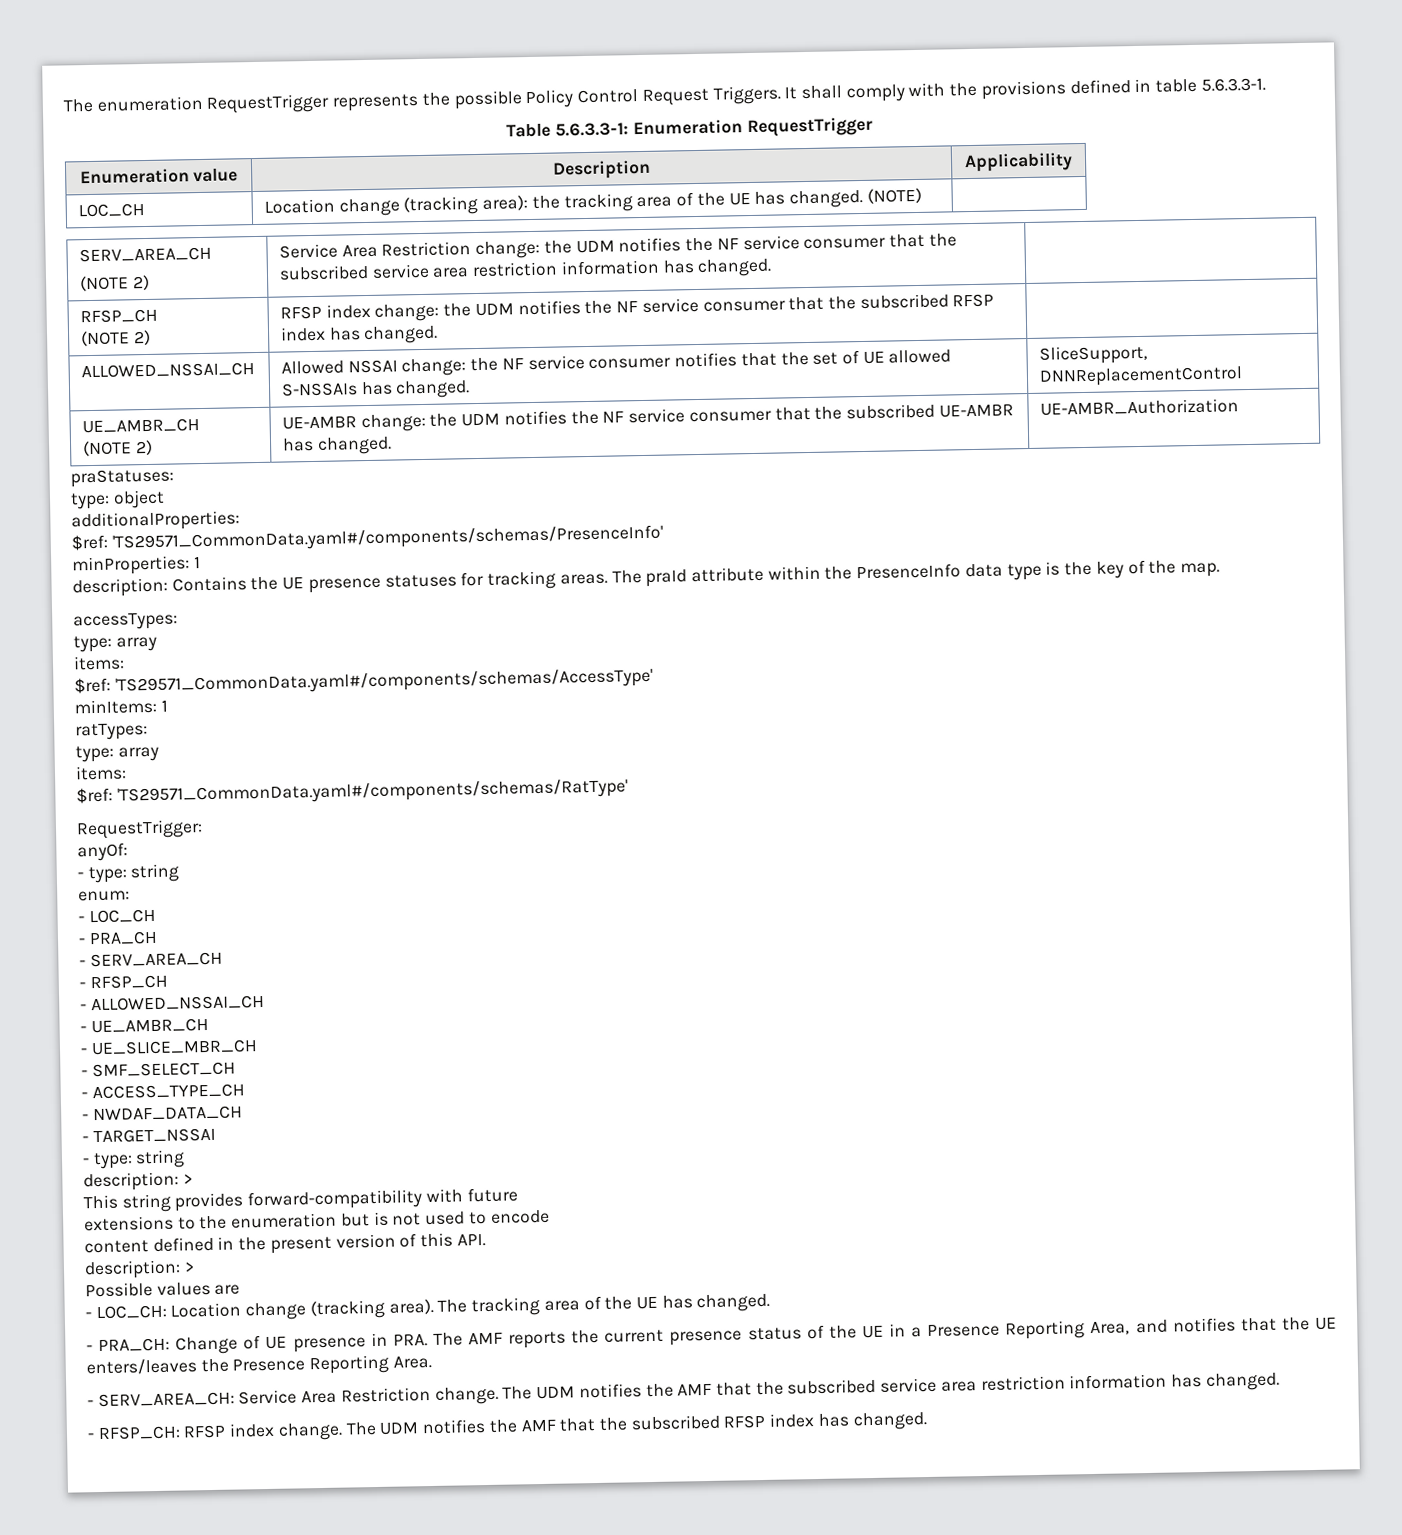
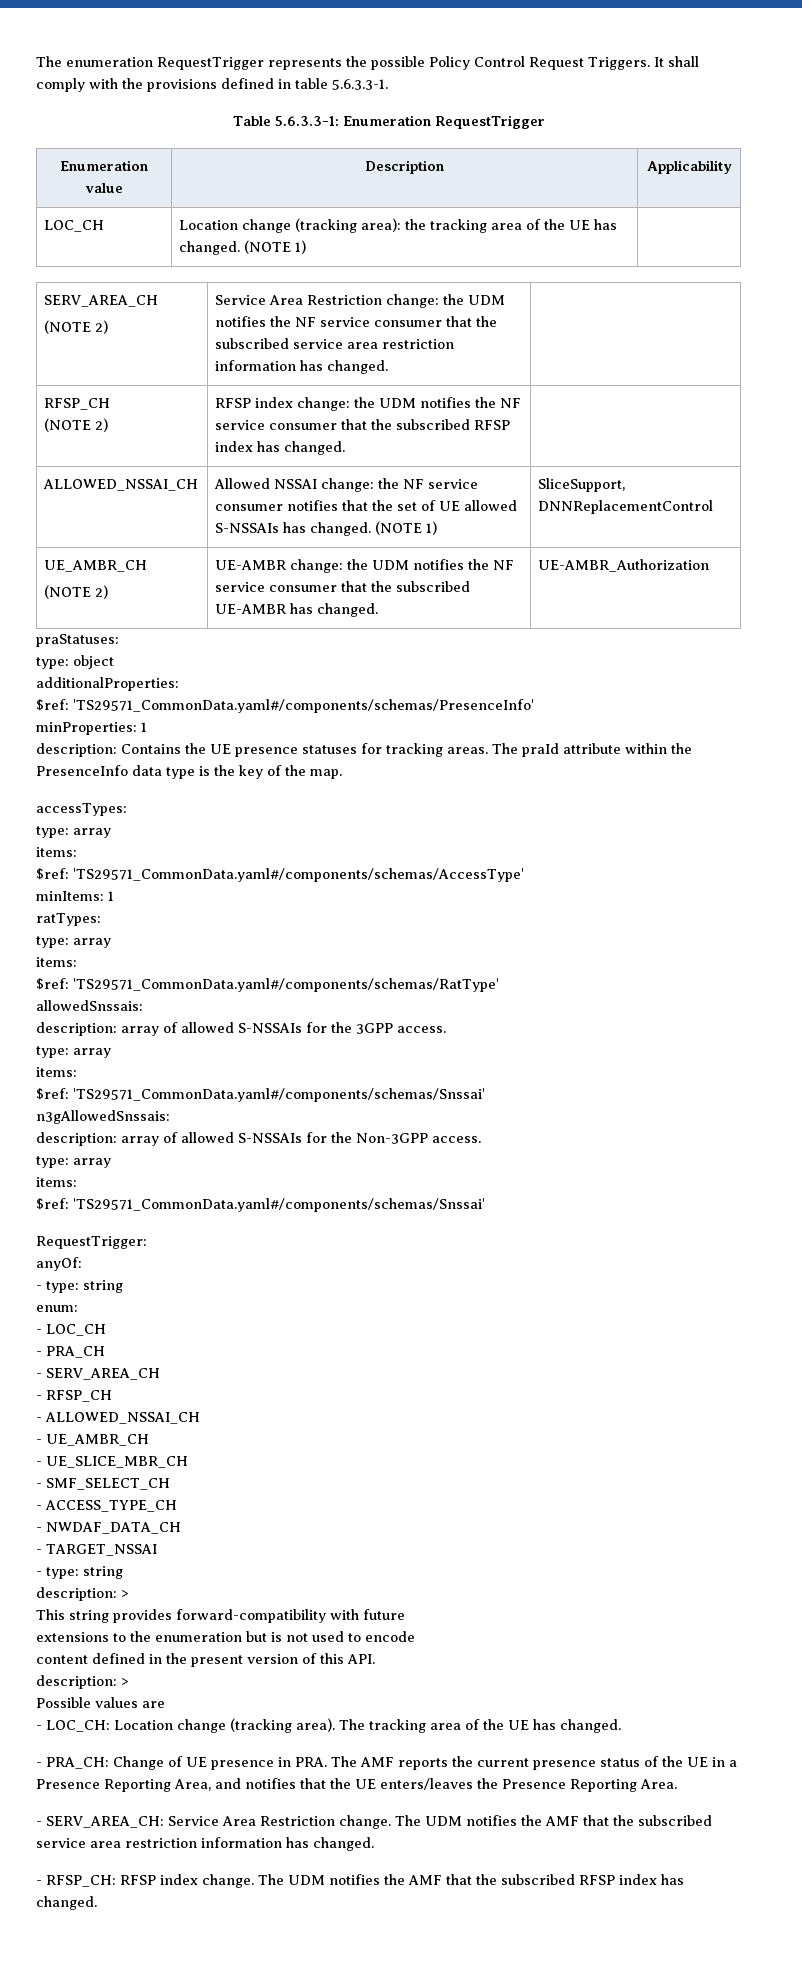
[866,187,922,204] (NOTE) -> [244,240,307,254] (NOTE 1)
(471, 389) none -> [375,521,438,535] (NOTE 1)
(628, 792) none -> [36,1000,143,1011] [36,1022,446,1036] [36,1046,111,1058] [36,1067,77,1077] [36,1088,485,1102] [36,1110,170,1124] [36,1132,481,1146] [36,1156,111,1168] [36,1177,77,1187] [36,1198,485,1212] // allowedSnssais: // description: array of allowed S-NSSAIs for the 3GPP access. // type: array // items: // $ref: 'TS29571_CommonData.yaml#/components/schemas/Snssai' // n3gAllowedSnssais: // description: array of allowed S-NSSAIs for the Non-3GPP access. // type: array // items: // $ref: 'TS29571_CommonData.yaml#/components/schemas/Snssai'

